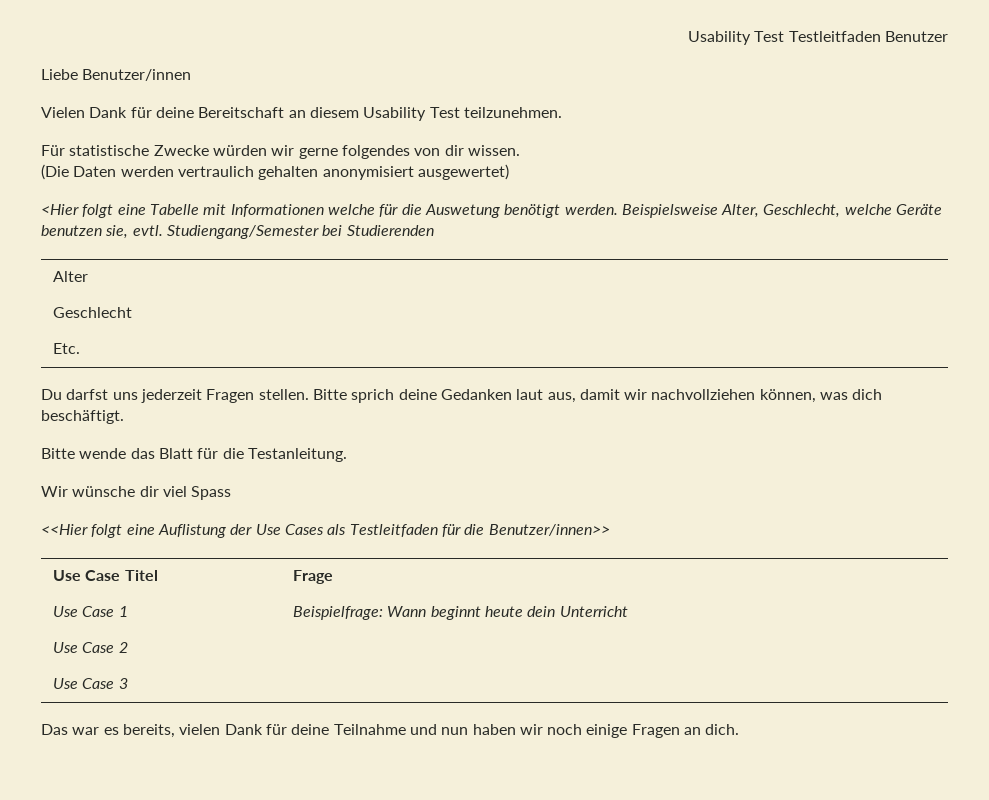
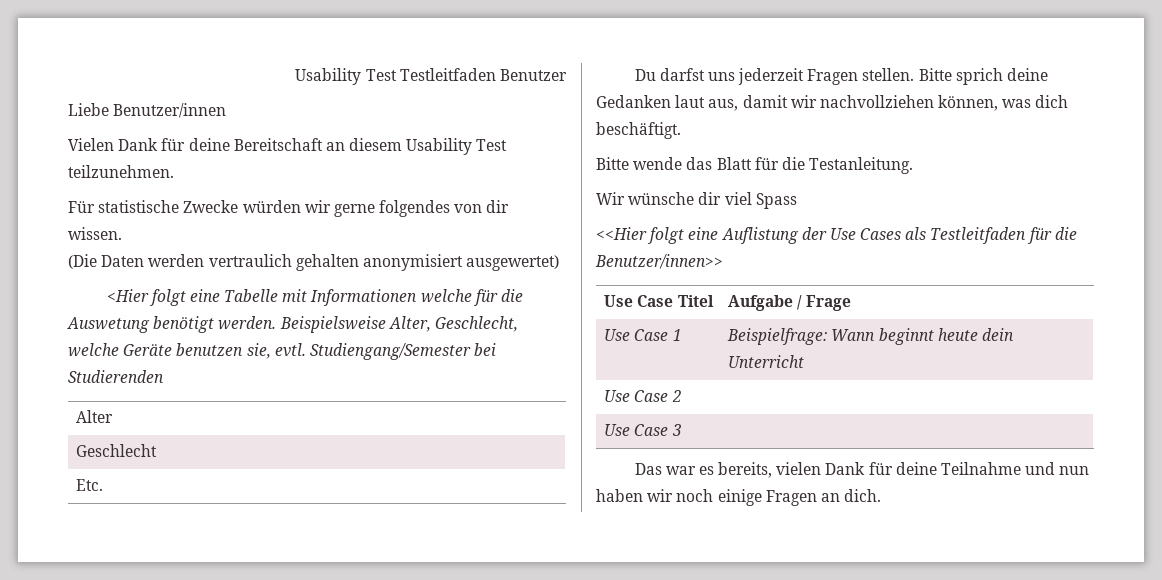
(158, 575) none -> [728,295,803,311] Aufgabe /

